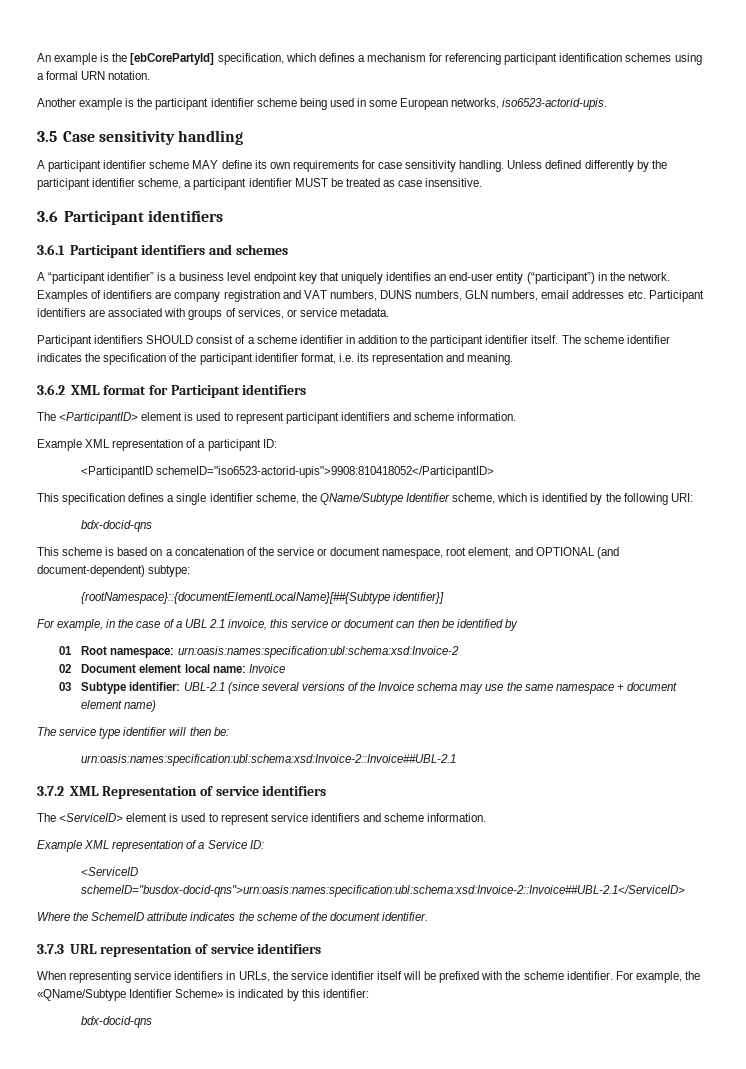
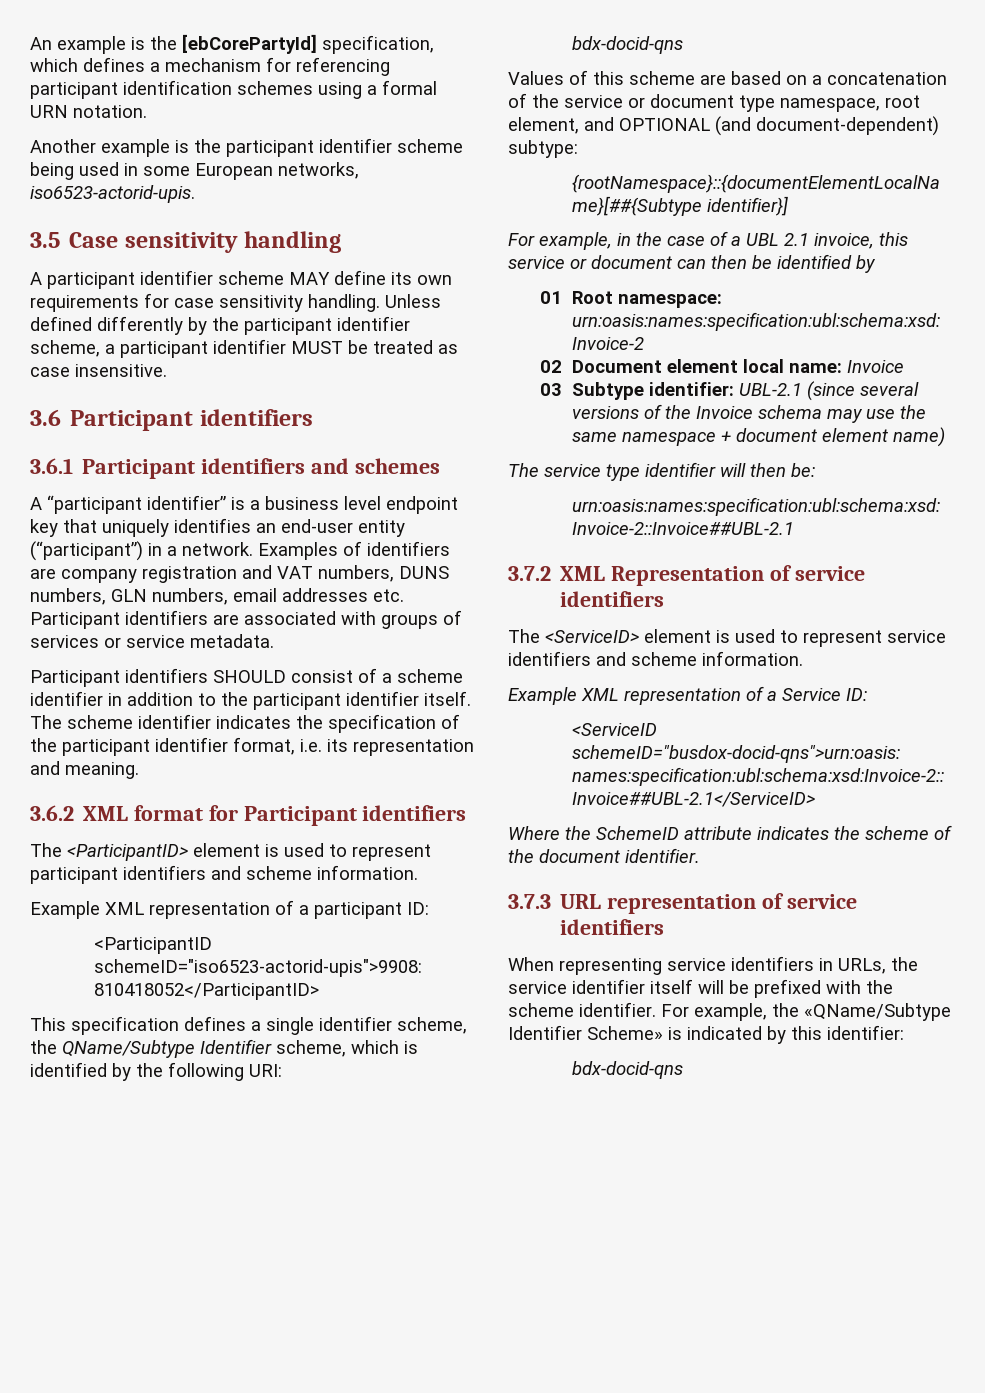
[609,272,625,281] the -> [167,546,177,556] a
[237,308,284,319] services, -> [30,635,99,648] services
[37,547,115,556] This scheme is -> [508,70,726,85] Values of this scheme are
(381, 551) none -> [739,95,775,112] type

